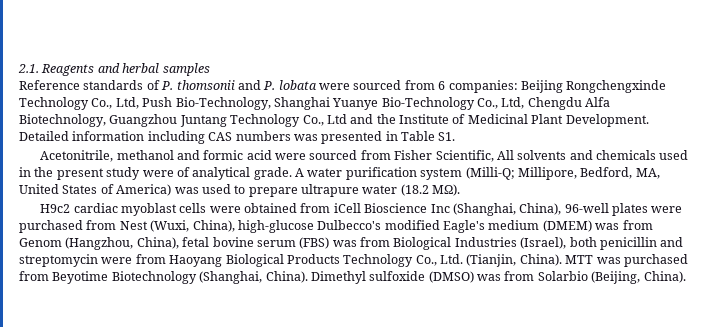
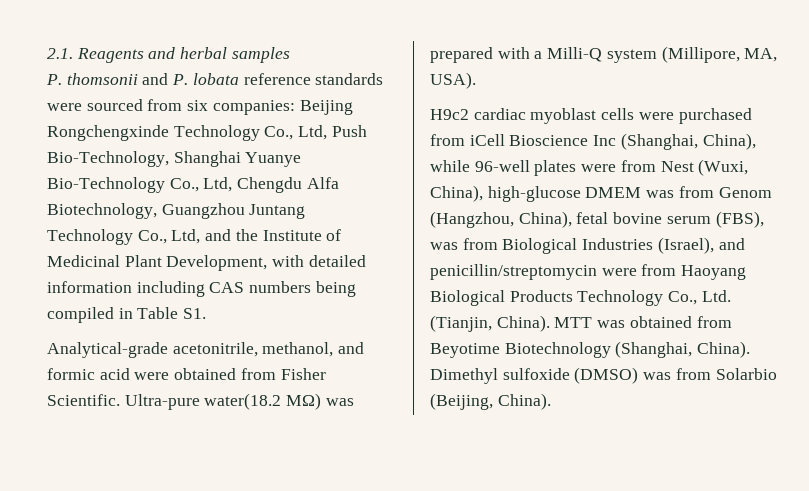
[19,80,160,90] Reference standards of -> (290, 55) none
[319,80,446,90] were sourced from 6 -> [243,73,384,85] [47,99,209,111] reference standards were sourced from six
[326,114,347,124] Ltd -> [171,229,201,244] Ltd,
[565,114,649,127] [19,131,69,141] Development. Detailed -> [166,255,366,271] Development, with detailed
[293,131,383,144] was presented -> [315,281,356,297] [47,307,114,323] being compiled
[40,150,174,162] Acetonitrile, methanol -> [47,342,334,358] Analytical-grade acetonitrile, methanol,
[309,150,358,160] sourced -> [174,368,237,380] obtained
[435,150,689,162] [19,167,660,180] [19,184,461,197] Scientific, All solvents and chemicals used in the present study were of analytical grade. A water purification system (Milli-Q; Millipore, Bedford, MA, United States of America) was used to prepare ultrapure water (18.2 MΩ). -> [47,393,354,410] [430,46,778,63] [430,72,476,89] Scientific. Ultra-pure water(18.2 MΩ) was prepared with a Milli-Q system (Millipore, MA, USA).
[244,203,298,213] obtained -> [678,108,752,124] purchased
(562, 209) none -> [430,160,470,172] while
[19,220,83,233] purchased -> (617, 168) none
[317,220,592,233] Dulbecco's modified Eagle's medium (DMEM) -> [585,187,642,198] DMEM
[299,237,330,249] (FBS) -> [715,211,764,228] (FBS),
[569,237,684,250] [19,254,98,267] both penicillin and streptomycin -> [718,238,745,250] [430,264,597,280] and penicillin/streptomycin
[623,254,688,267] purchased -> [629,316,692,328] obtained

